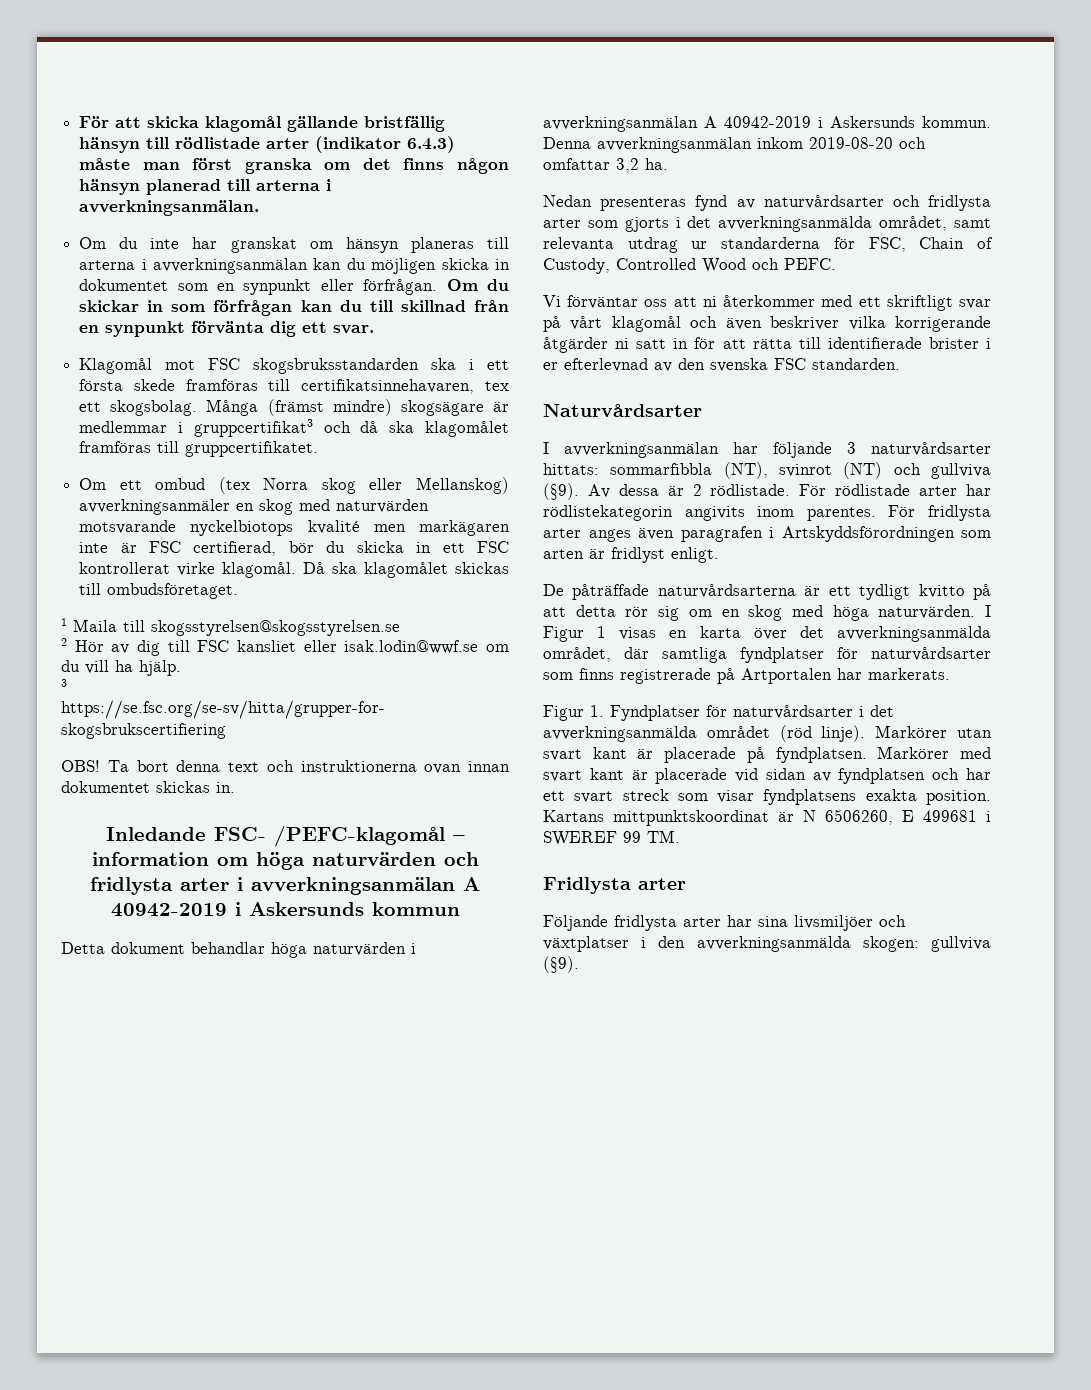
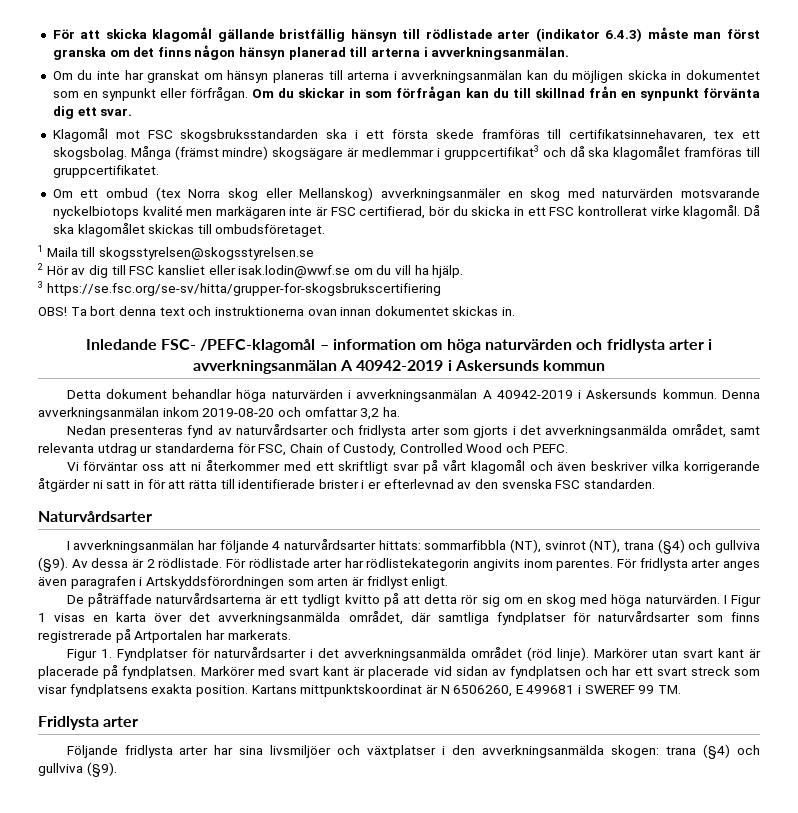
[847,442,856,454] 3 -> [272,541,281,550] 4
[843,462,883,479] (NT) -> [589,539,685,554] (NT), trana (§4)
(919, 944) none -> [666,744,760,759] trana (§4) och

